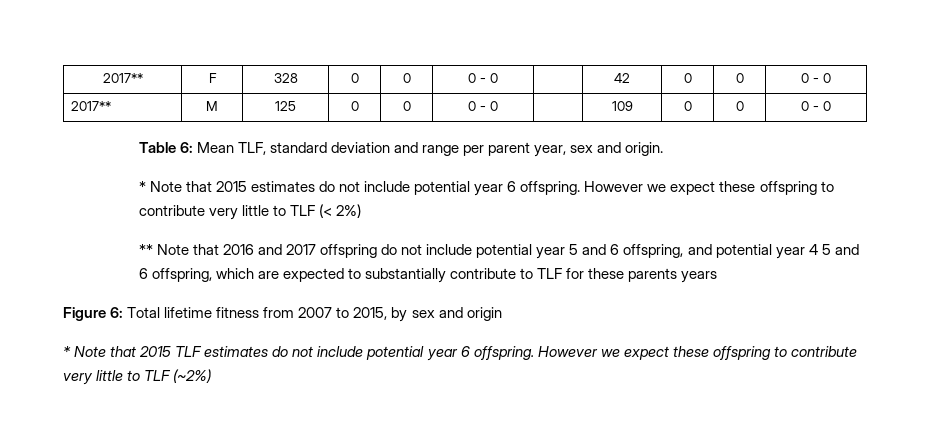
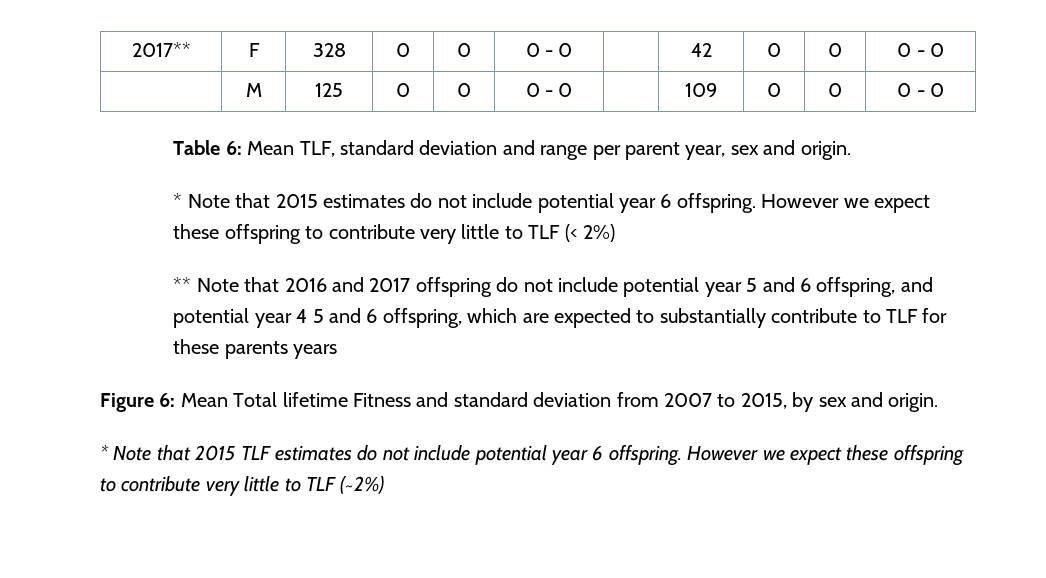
[70,101,111,111] 2017** -> (944, 50) none
(124, 312) none -> [180,393,228,407] Mean
[216,307,260,318] fitness -> [352,392,612,407] Fitness and standard deviation
[466,307,502,321] origin -> [888,393,939,412] origin.

